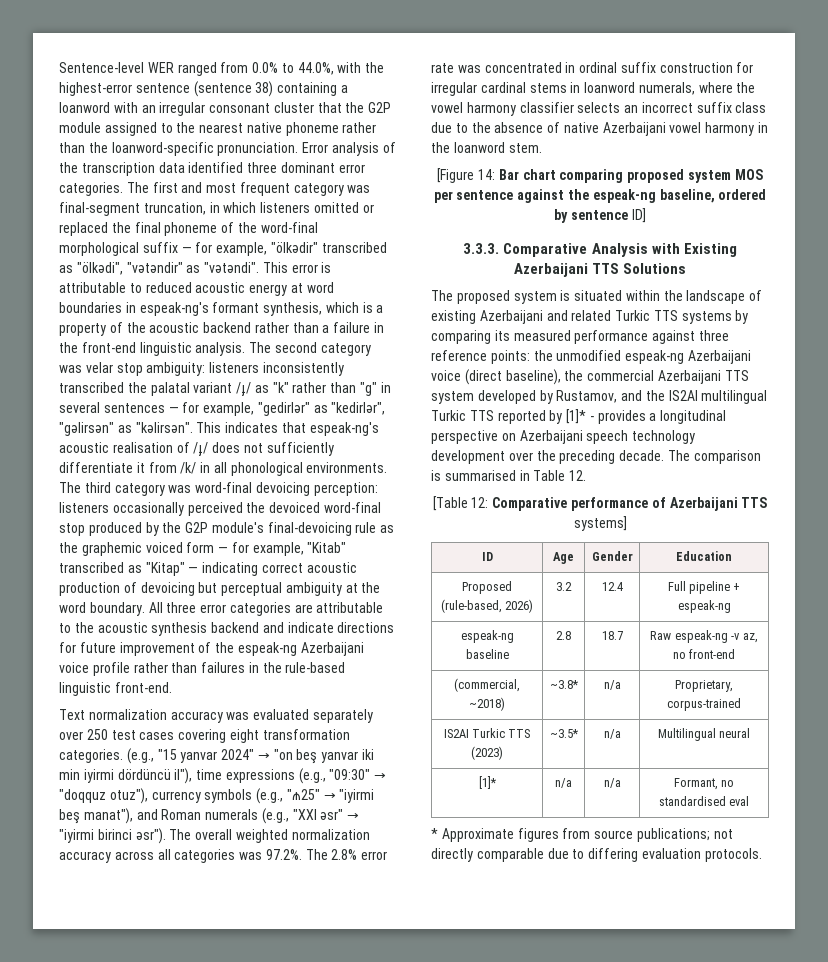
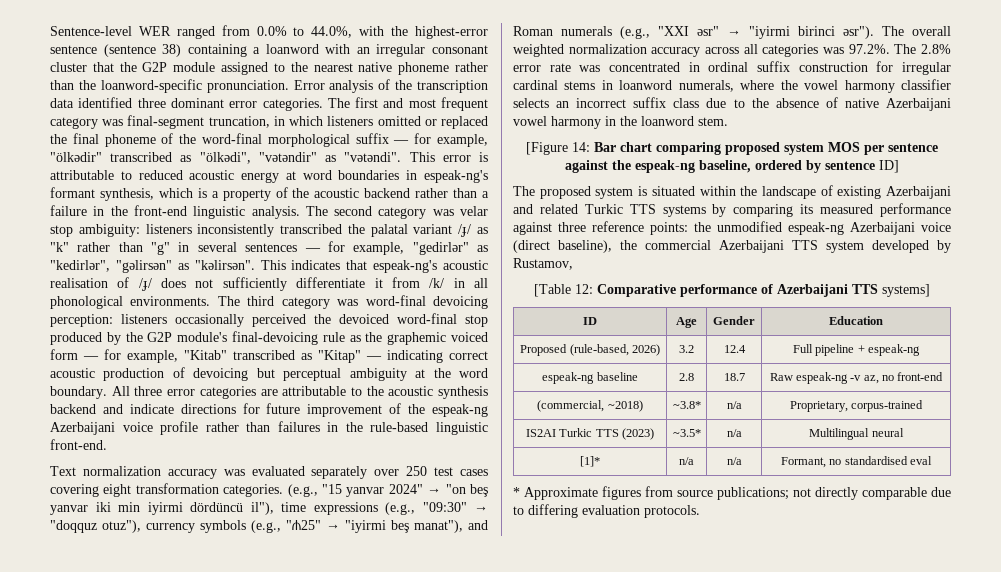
[463,243,737,257] [513,263,687,277] // 3.3.3. Comparative Analysis with Existing Azerbaijani TTS Solutions -> (899, 166) none
[621,390,768,404] [431,409,727,424] [431,430,696,444] [431,450,761,464] [431,470,587,481] and the IS2AI multilingual Turkic TTS reported by [1]* - provides a longitudinal perspective on Azerbaijani speech technology development over the preceding decade. The comparison is summarised in Table 12. -> (573, 264) none

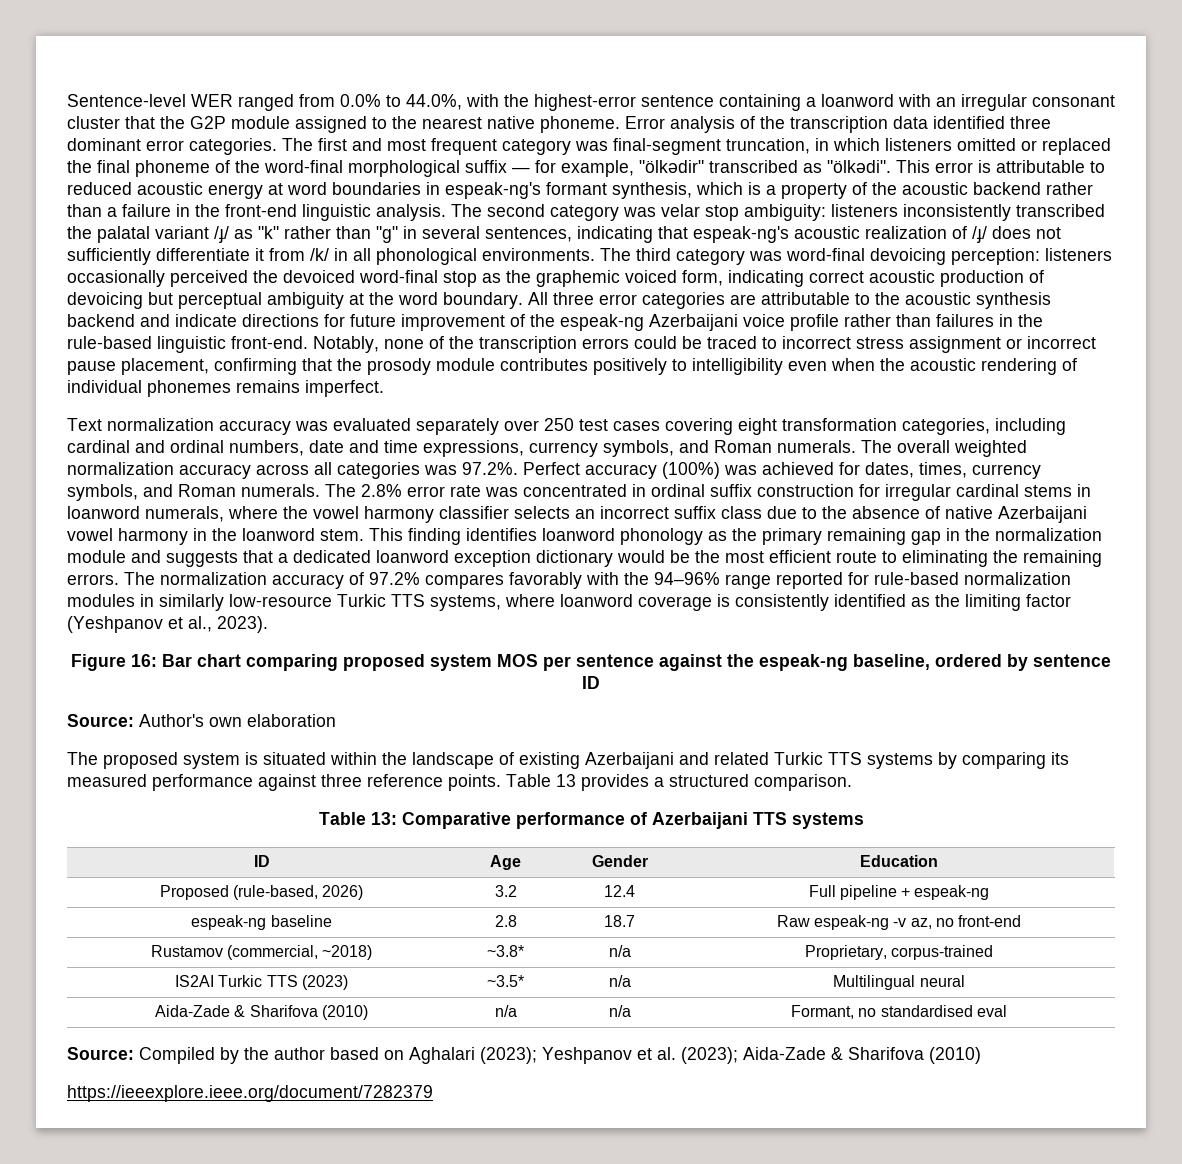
[103,44,182,57] (sentence 38) -> (714, 101) none
[398,62,488,75] [50,79,289,93] phoneme rather than the loanword-specific pronunciation. -> [540,116,620,133] phoneme.
[199,152,402,164] "ölkədi", "vətəndir" as "vətəndi". -> [827,160,891,173] "ölkədi".
[245,241,489,255] [50,260,341,273] sentences — for example, "gedirlər" as "kedirlər", "gəlirsən" as "kəlirsən". This indicates -> [485,226,653,243] sentences, indicating
[50,278,108,288] realisation -> [865,226,947,239] realization
[50,331,489,345] [50,349,382,363] produced by the G2P module's final-devoicing rule as the graphemic voiced form — for example, "Kitab" transcribed as "Kitap" — -> [482,270,723,287] as the graphemic voiced form,
(107, 444) none -> [313,336,1096,353] [67,358,1077,375] [67,380,384,397] Notably, none of the transcription errors could be traced to incorrect stress assignment or incorrect pause placement, confirming that the prosody module contributes positively to intelligibility even when the acoustic rendering of individual phonemes remains imperfect.
[223,484,488,497] [50,502,488,515] [50,520,488,533] [513,26,874,39] categories. (e.g., "15 yanvar 2024" → "on beş yanvar iki min iyirmi dördüncü il"), time expressions (e.g., "09:30" → "doqquz otuz"), currency symbols (e.g., "₼25" → "iyirmi beş manat"), and Roman numerals (e.g., "XXI əsr" → "iyirmi birinci əsr"). -> [902,418,1066,435] [67,440,856,457] categories, including cardinal and ordinal numbers, date and time expressions, currency symbols, and Roman numerals.
(890, 49) none -> [523,462,1041,479] [67,484,320,501] Perfect accuracy (100%) was achieved for dates, times, currency symbols, and Roman numerals.
[526,142,590,155] // [Figure 14: -> [369,528,1102,545] [67,550,1102,567] [67,572,1071,589] [67,594,1071,611] [67,616,268,633] [71,654,157,671] This finding identifies loanword phonology as the primary remaining gap in the normalization module and suggests that a dedicated loanword exception dictionary would be the most efficient route to eliminating the remaining errors. The normalization accuracy of 97.2% compares favorably with the 94–96% range reported for rule-based normalization modules in similarly low-resource Turkic TTS systems, where loanword coverage is consistently identified as the limiting factor (Yeshpanov et al., 2023). // Figure 16:
[879,160,899,173] ID] -> [582,676,600,689] [67,714,336,727] ID // Source: Author's own elaboration
[650,221,951,235] [513,240,951,253] [513,258,573,270] [534,284,593,297] points: the unmodified espeak-ng Azerbaijani voice (direct baseline), the commercial Azerbaijani TTS system developed by Rustamov, // [Table 12: -> [448,774,852,791] [318,812,397,825] points. Table 13 provides a structured comparison. // Table 13:
[882,284,930,297] systems] -> [791,812,864,829] systems
(944, 376) none -> [150,945,223,957] Rustamov
[580,456,600,467] [1]* -> [155,1005,368,1020] Aida-Zade & Sharifova (2010)
[513,486,951,500] [513,504,700,518] * Approximate figures from source publications; not directly comparable due to differing evaluation protocols. -> [67,1047,981,1064] [67,1085,433,1102] Source: Compiled by the author based on Aghalari (2023); Yeshpanov et al. (2023); Aida-Zade & Sharifova (2010) // https://ieeexplore.ieee.org/document/7282379

